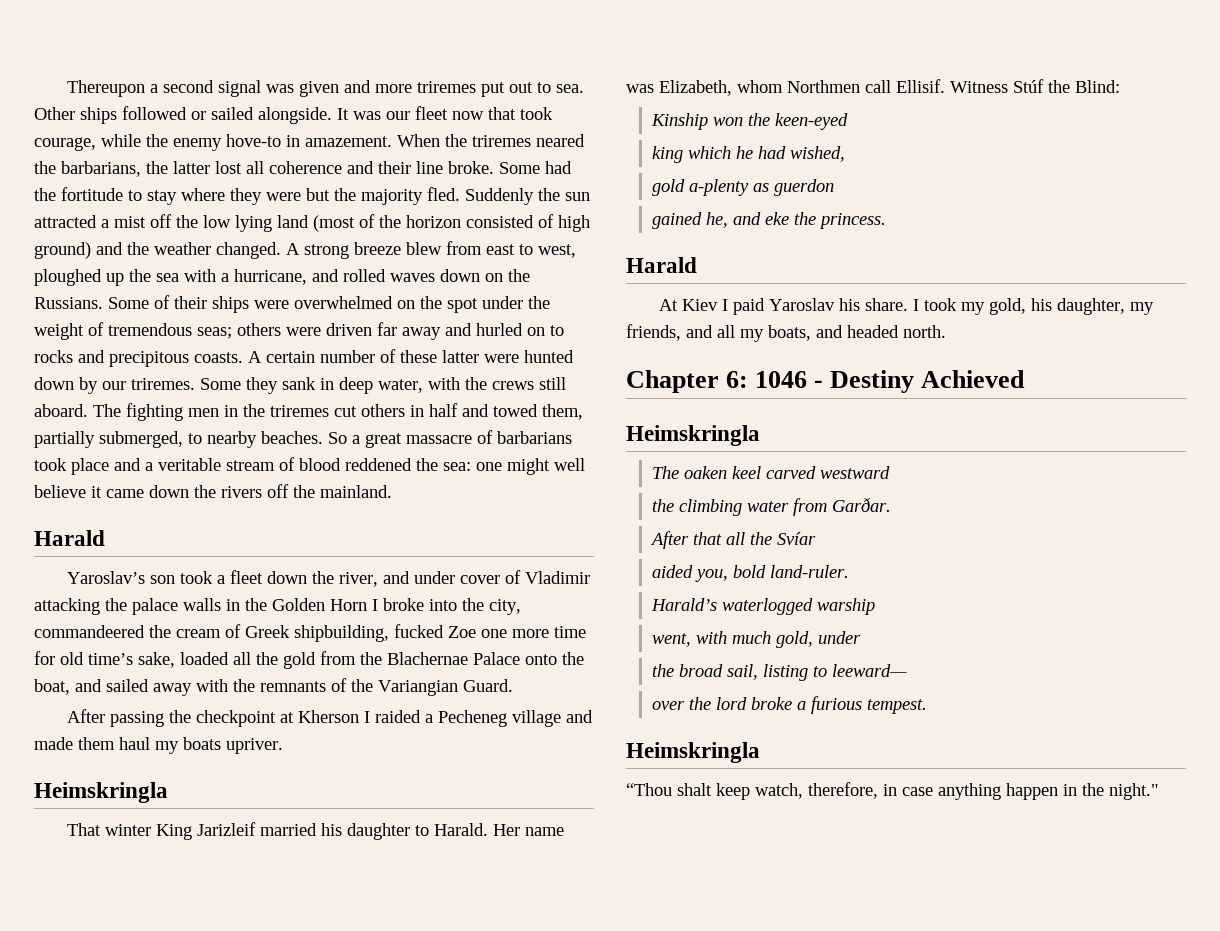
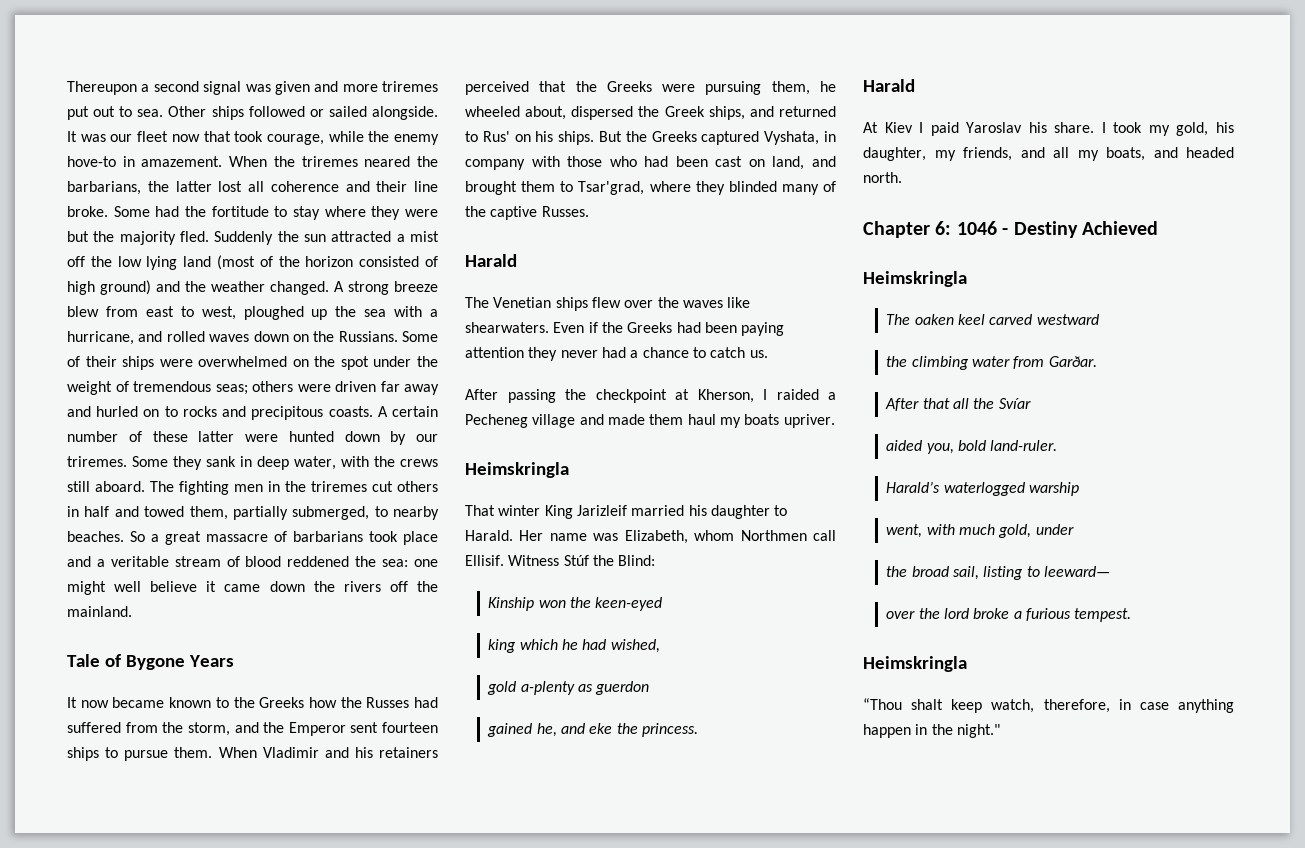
[34,530,105,546] [66,570,590,587] [34,598,521,615] [34,624,586,642] [34,651,584,669] [34,678,513,696] Harald // Yaroslav’s son took a fleet down the river, and under cover of Vladimir attacking the palace walls in the Golden Horn I broke into the city, commandeered the cream of Greek shipbuilding, fucked Zoe one more time for old time’s sake, loaded all the gold from the Blachernae Palace onto the boat, and sailed away with the remnants of the Variangian Guard. -> [67,654,234,670] [67,697,438,708] [67,722,438,736] [67,747,438,761] [465,81,836,95] [465,106,836,120] [465,131,836,145] [465,156,836,170] [465,181,836,195] [465,206,589,220] [465,254,517,267] [465,297,751,311] [465,322,785,336] [465,347,768,361] Tale of Bygone Years // It now became known to the Greeks how the Russes had suffered from the storm, and the Emperor sent fourteen ships to pursue them. When Vladimir and his retainers perceived that the Greeks were pursuing them, he wheeled about, dispersed the Greek ships, and returned to Rus' on his ships. But the Greeks captured Vyshata, in company with those who had been cast on land, and brought them to Tsar'grad, where they blinded many of the captive Russes. // Harald // The Venetian ships flew over the waves like shearwaters. Even if the Greeks had been paying attention they never had a chance to catch us.
[297,710,359,723] Kherson -> [697,389,754,403] Kherson,

